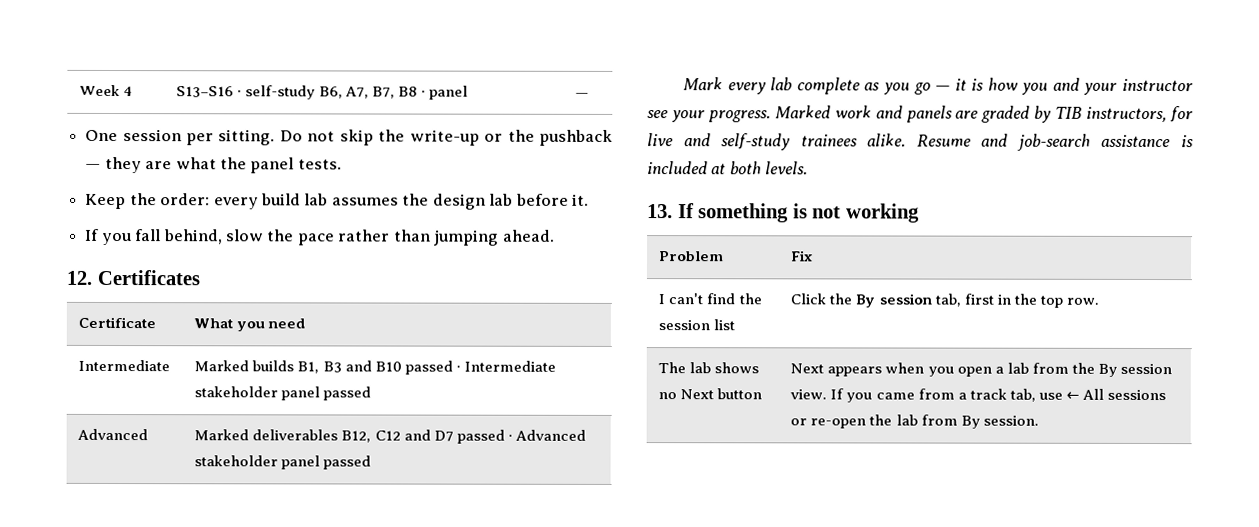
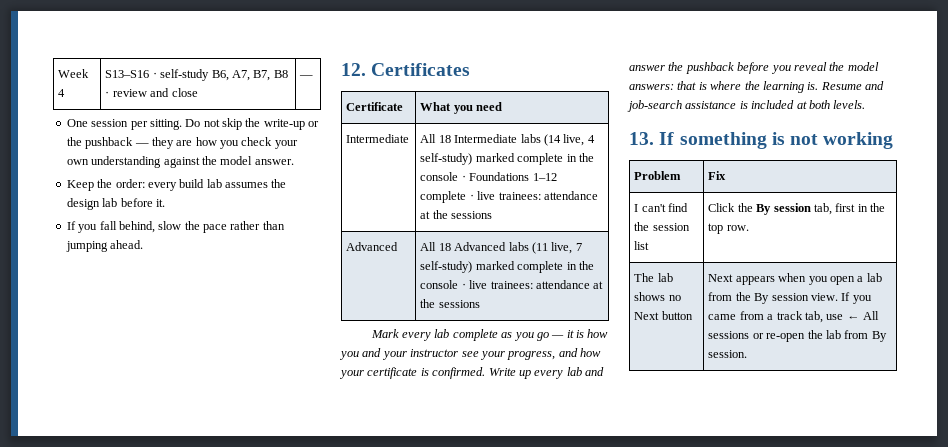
[428,85,468,100] panel -> [112,88,198,97] review and close
[175,157,342,174] what the panel tests. -> [195,137,298,149] [66,156,294,168] how you check your own understanding against the model answer.
[194,360,556,375] [194,386,372,401] [77,428,149,441] [194,429,586,444] [194,455,372,470] Marked builds B1, B3 and B10 passed · Intermediate stakeholder panel passed // Advanced | Marked deliverables B12, C12 and D7 passed · Advanced stakeholder panel passed -> [420,134,595,146] [420,153,594,165] [420,172,557,181] [420,191,598,203] [420,210,493,219] [346,242,399,251] [420,242,582,254] [420,261,594,273] [420,280,604,289] [420,299,480,308] All 18 Intermediate labs (14 live, 4 self-study) marked complete in the console · Foundations 1–12 complete · live trainees: attendance at the sessions // Advanced | All 18 Advanced labs (11 live, 7 self-study) marked complete in the console · live trainees: attendance at the sessions
[707,105,1193,123] [647,133,907,151] progress. Marked work and panels are graded by TIB instructors, for live and self-study trainees alike. -> [507,348,601,360] [339,367,604,379] [629,62,879,74] [629,81,819,93] progress, and how your certificate is confirmed. Write up every lab and answer the pushback before you reveal the model answers: that is where the learning is.

